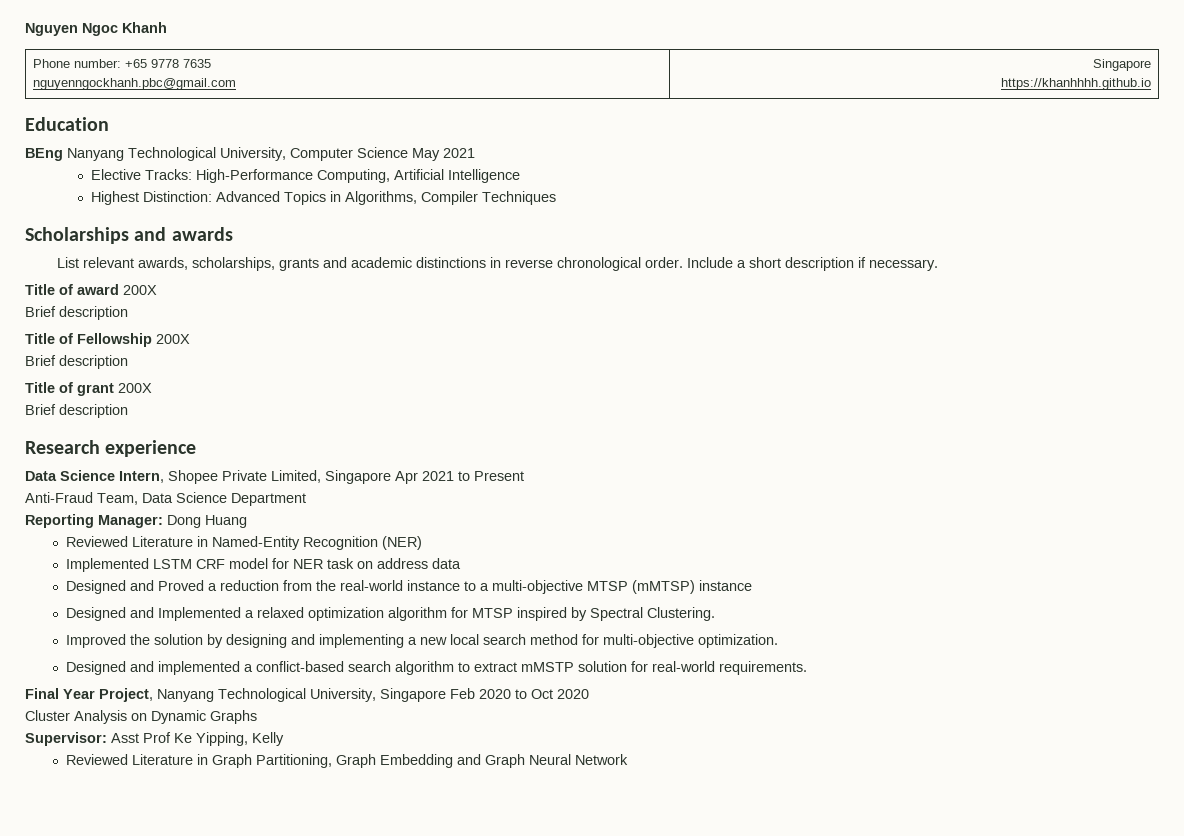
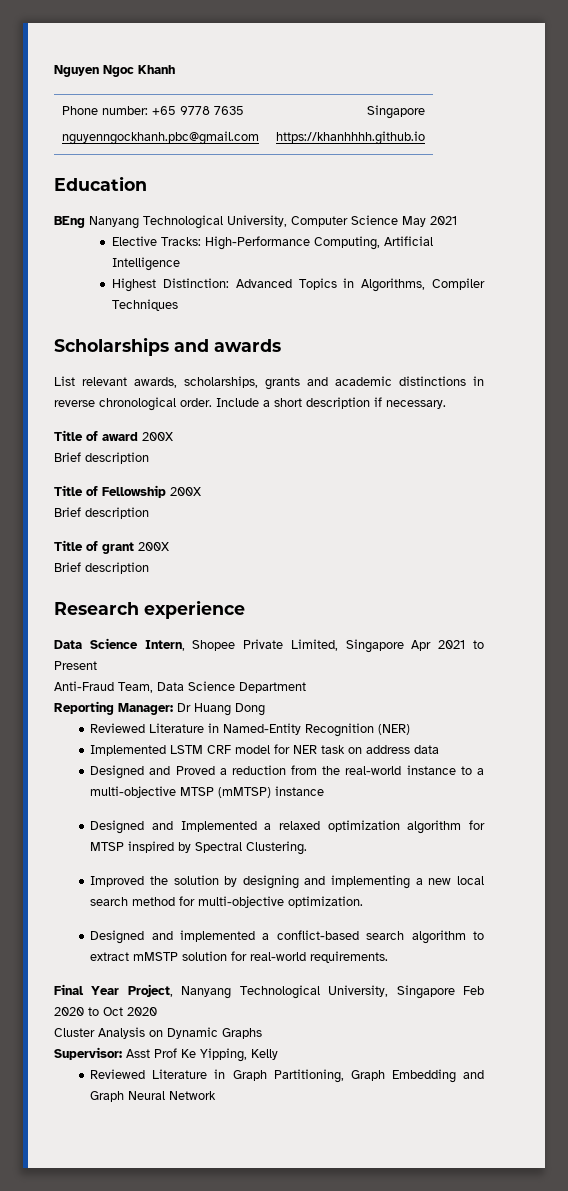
(163, 521) none -> [177,703,231,716] Dr Huang
[205,515,247,528] Huang -> (265, 709) none

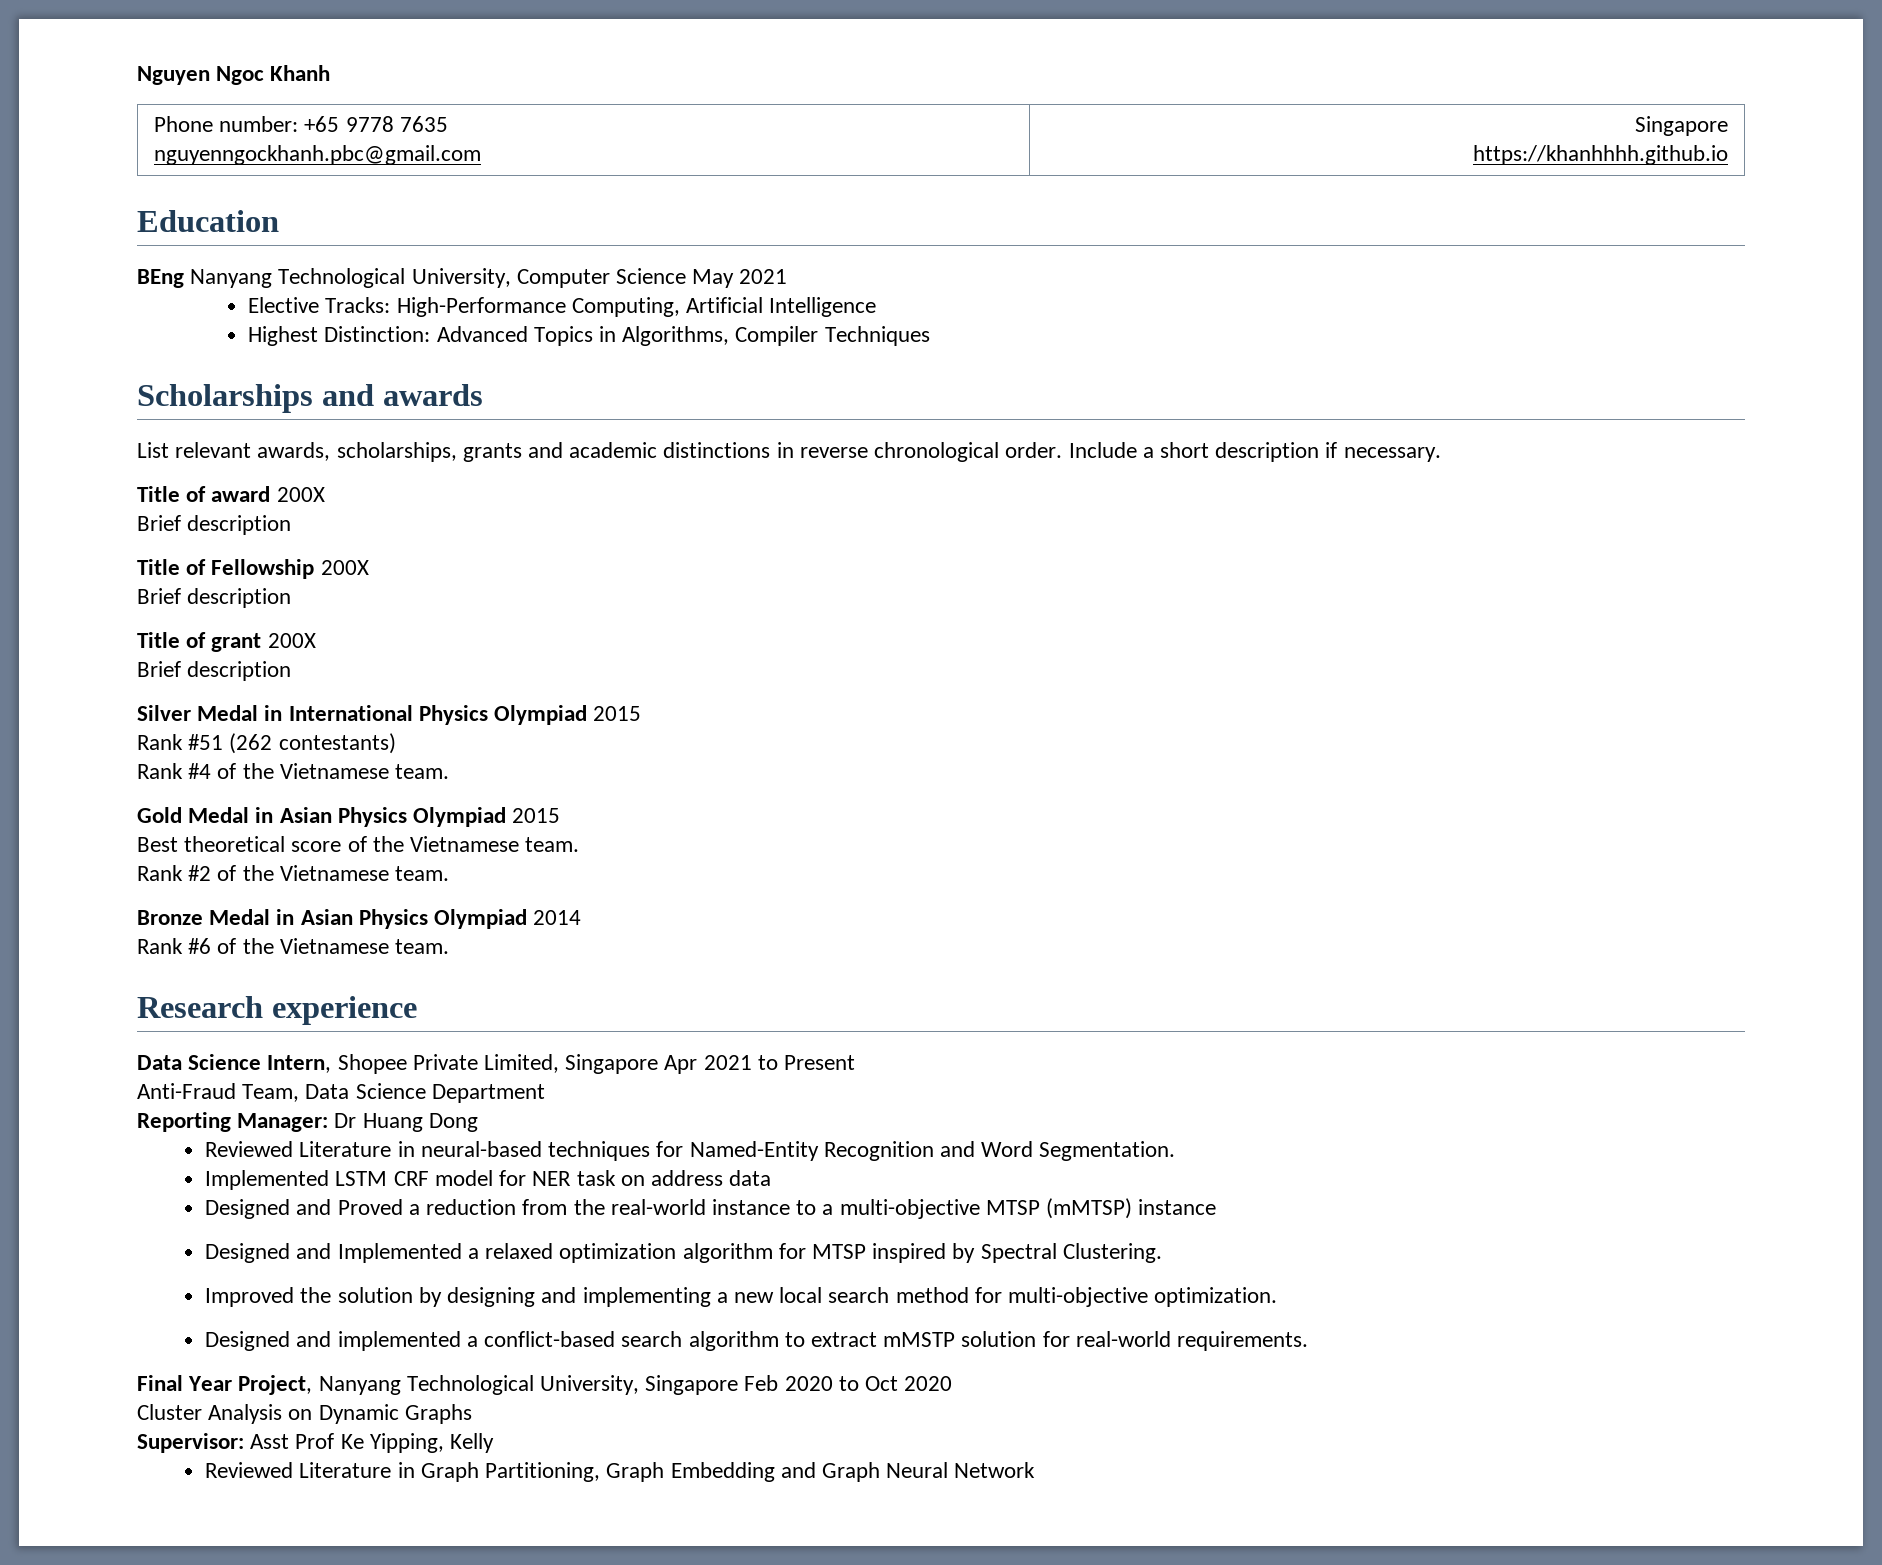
(149, 568) none -> [137,705,642,725] [137,733,396,754] [137,763,450,779] [137,807,561,827] [137,836,580,852] [137,865,450,881] [137,909,582,929] [137,938,450,954] // Silver Medal in International Physics Olympiad 2015 // Rank #51 (262 contestants) // Rank #4 of the Vietnamese team. // Gold Medal in Asian Physics Olympiad 2015 // Best theoretical score of the Vietnamese team. // Rank #2 of the Vietnamese team. // Bronze Medal in Asian Physics Olympiad 2014 // Rank #6 of the Vietnamese team.
[223,723,411,737] Named-Entity Recognition (NER) -> [420,1141,1176,1161] neural-based techniques for Named-Entity Recognition and Word Segmentation.

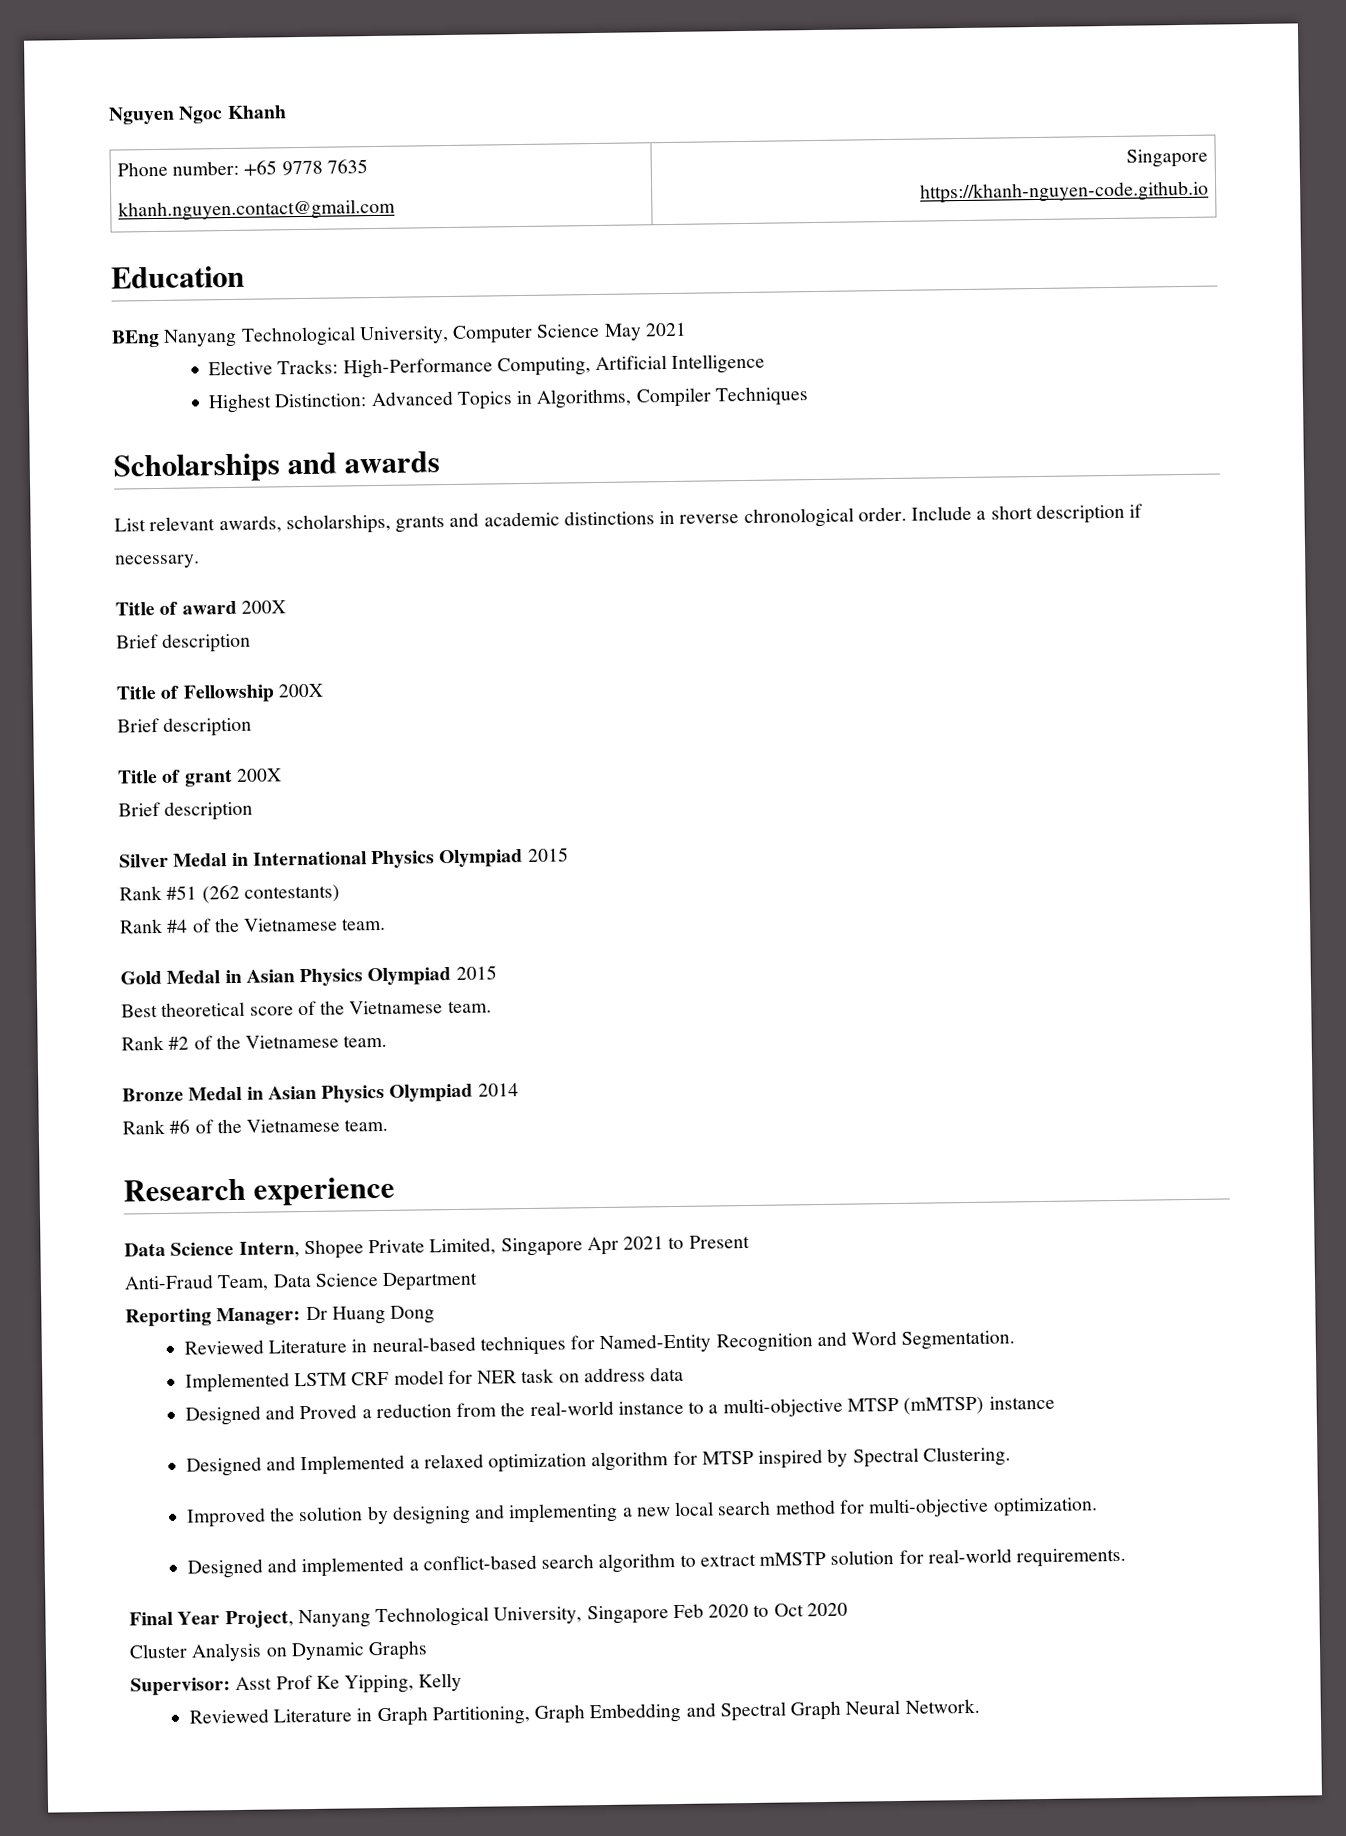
[153,145,481,165] nguyenngockhanh.pbc@gmail.com -> [117,198,396,222] khanh.nguyen.contact@gmail.com
[1473,145,1729,165] https://khanhhhh.github.io -> [920,180,1210,204] https://khanh-nguyen-code.github.io
(816, 1470) none -> [719,1701,786,1722] Spectral
[954,1462,1036,1478] Network -> [904,1698,980,1714] Network.

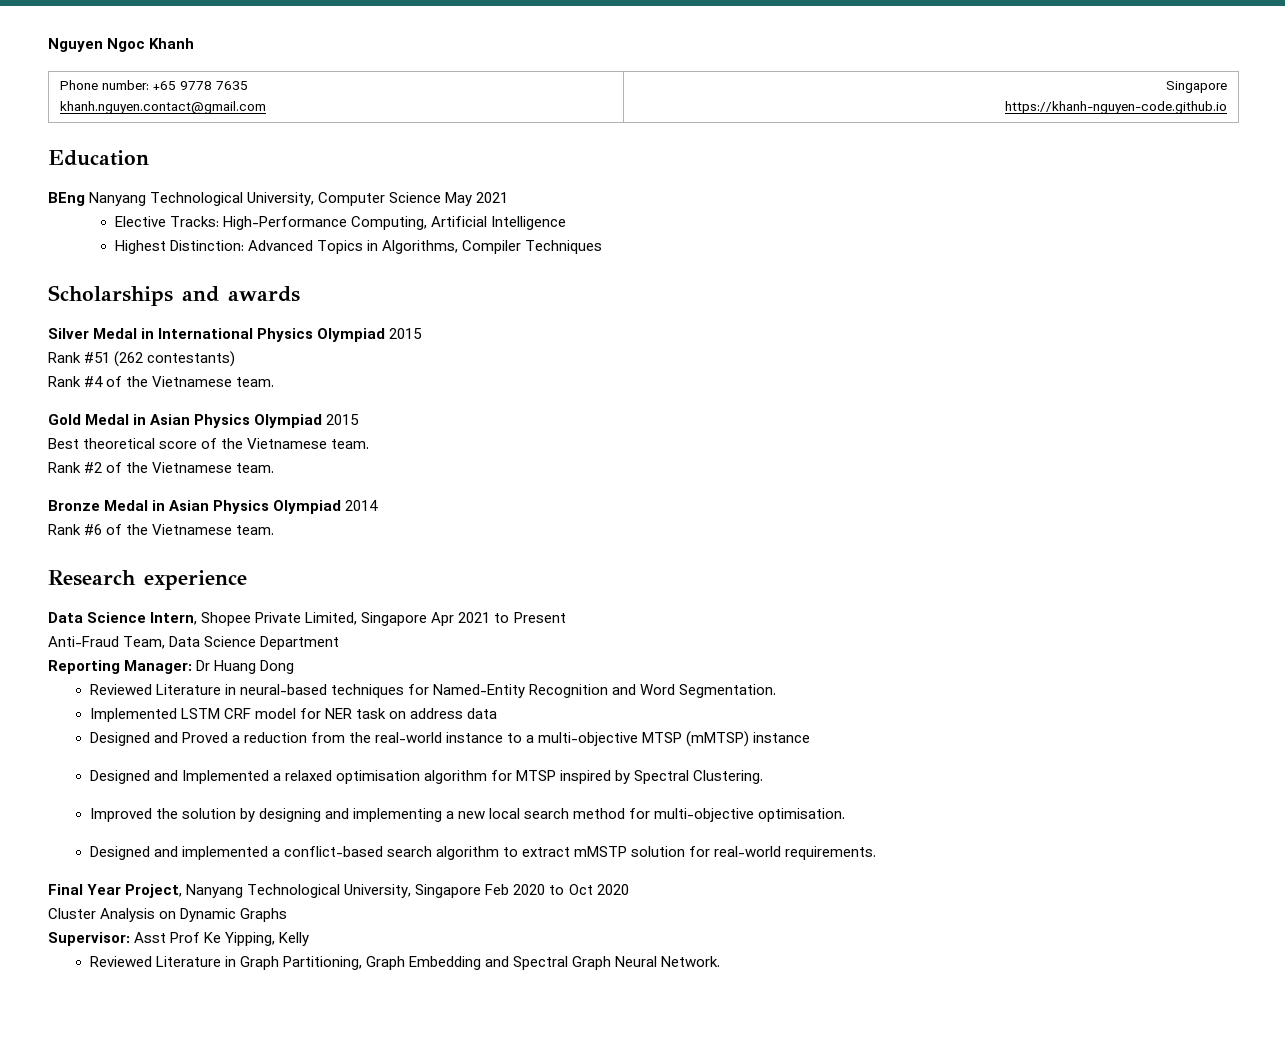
[114,503,1144,535] [115,554,200,569] [115,600,286,616] [116,632,252,653] [116,683,323,703] [117,716,253,737] [117,768,282,787] [118,800,254,821] // List relevant awards, scholarships, grants and academic distinctions in reverse chronological order. Include a short description if necessary. // Title of award 200X // Brief description // Title of Fellowship 200X // Brief description // Title of grant 200X // Brief description -> (300, 294) none
[488,1453,588,1473] optimization -> [335,770,420,784] optimisation
[992,1497,1098,1517] optimization. -> [758,808,846,822] optimisation.

